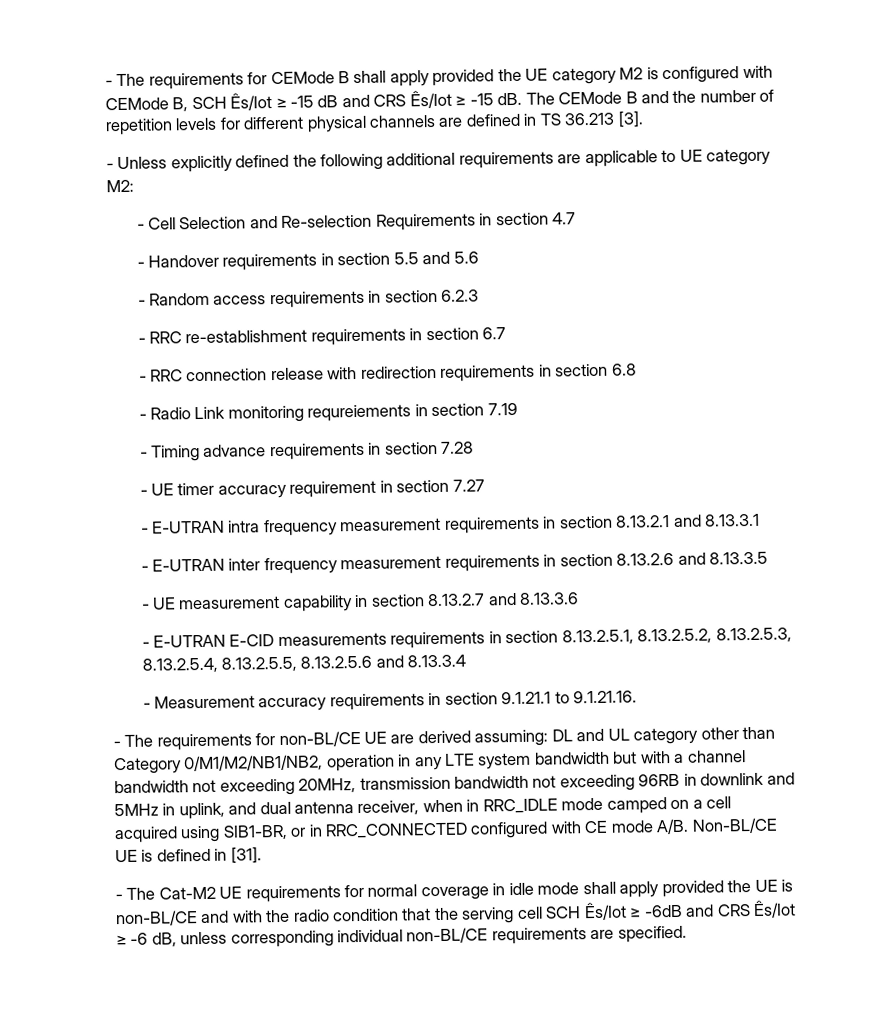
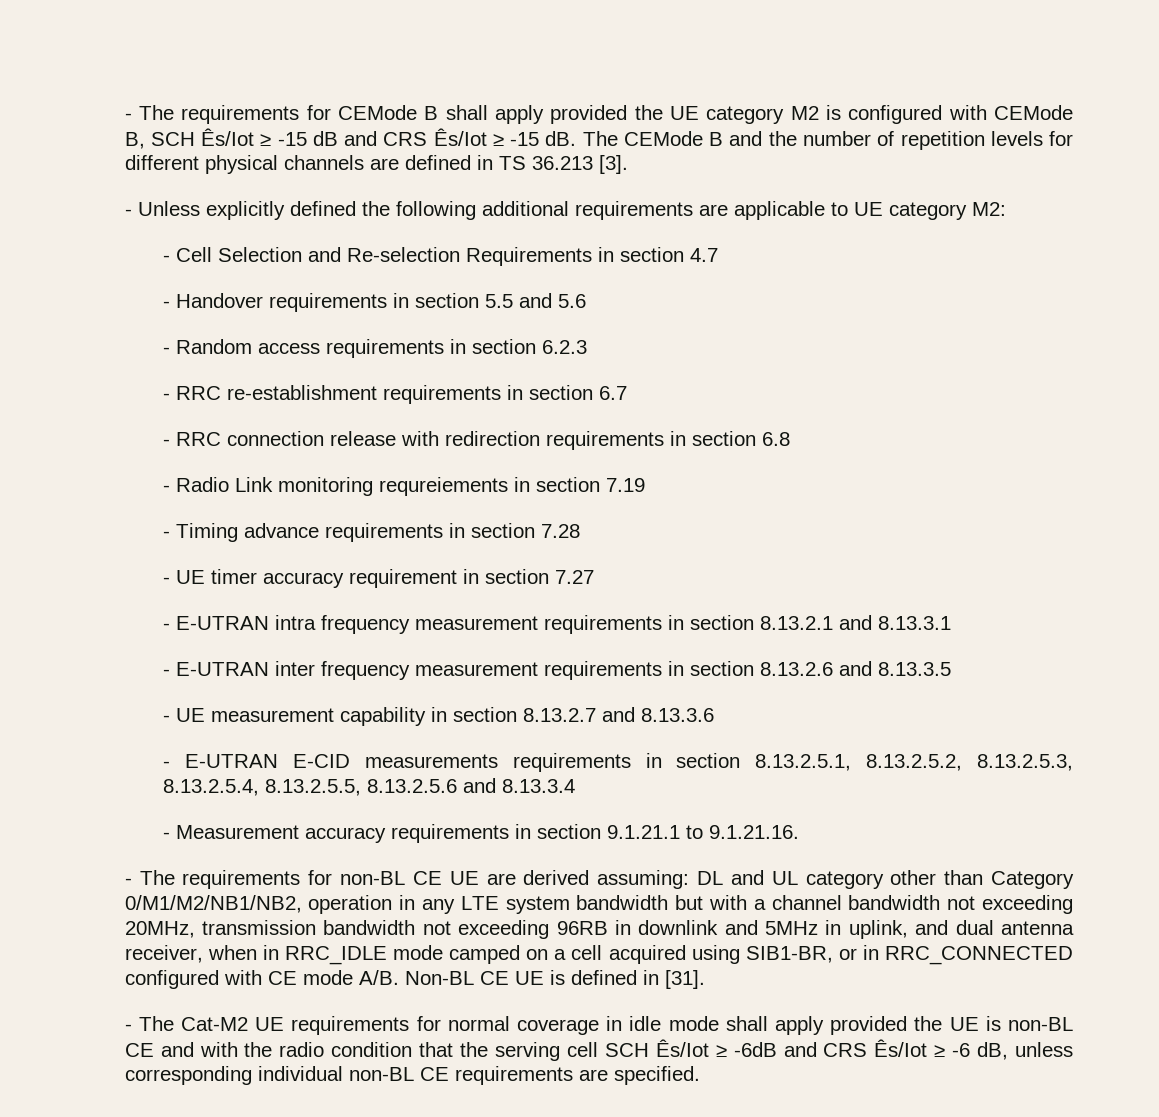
[278,730,361,748] non-BL/CE -> [340,871,442,885] non-BL CE
[691,817,778,834] Non-BL/CE -> [404,971,509,985] Non-BL CE
[114,910,198,927] non-BL/CE -> [1008,1017,1074,1031] [124,1043,154,1057] non-BL CE
[406,927,489,944] non-BL/CE -> [348,1067,449,1081] non-BL CE

